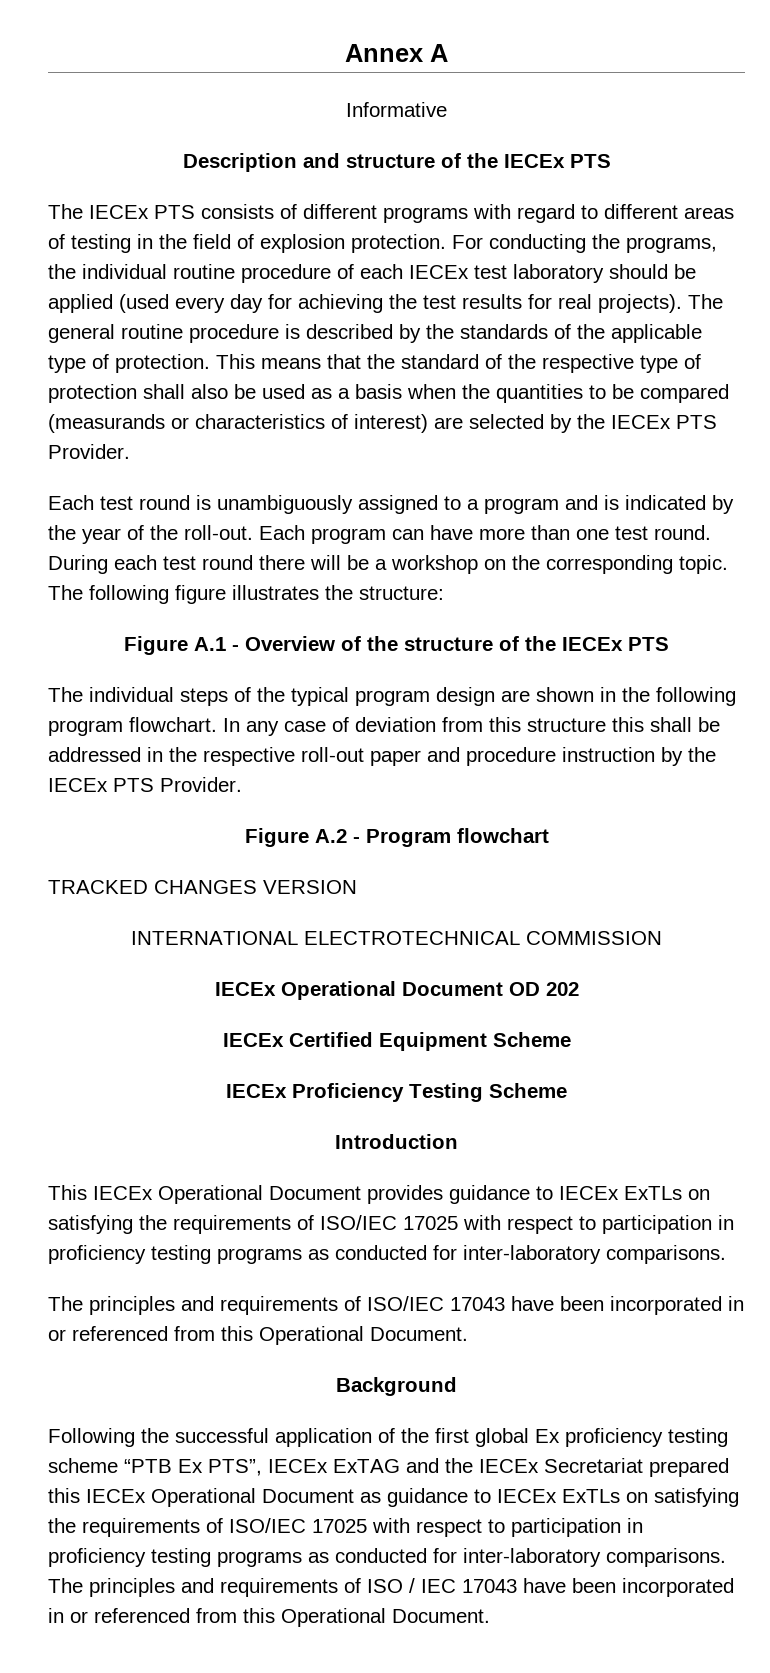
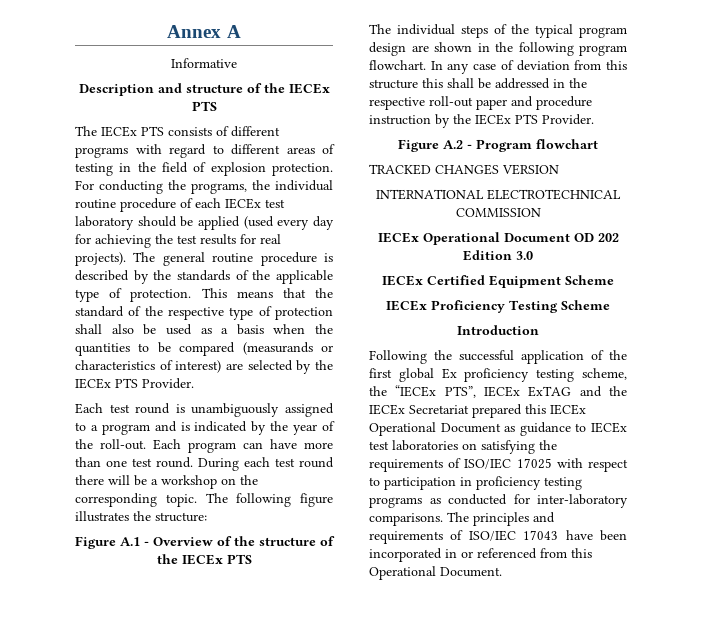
(579, 989) none -> [463,250,533,261] Edition 3.0
[48,1185,710,1204] [48,1215,734,1234] [48,1245,726,1264] [48,1296,744,1315] [48,1326,468,1345] [336,1377,457,1396] // This IECEx Operational Document provides guidance to IECEx ExTLs on satisfying the requirements of ISO/IEC 17025 with respect to participation in proficiency testing programs as conducted for inter-laboratory comparisons. // The principles and requirements of ISO/IEC 17043 have been incorporated in or referenced from this Operational Document. // Background -> (539, 330) none
[48,1458,203,1473] scheme “PTB Ex -> [582,368,627,380] [369,385,437,397] scheme, the “IECEx
[562,1489,620,1503] ExTLs -> [369,440,458,451] test laboratories
[367,1578,456,1593] ISO / IEC -> [468,530,516,541] ISO/IEC

